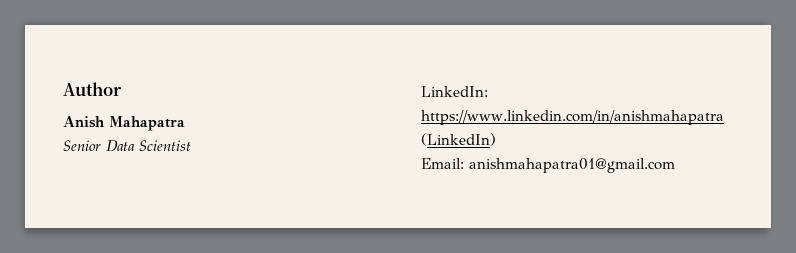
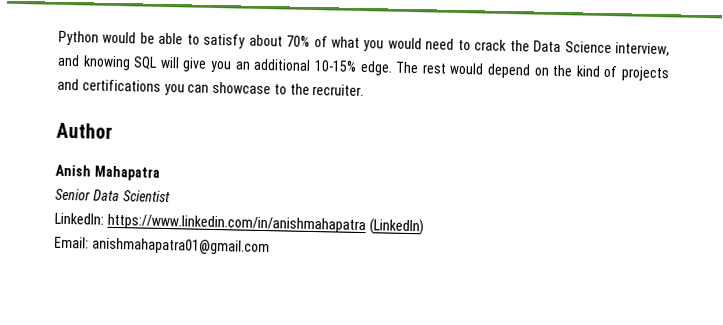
(63, 89) none -> [58,30,671,57] [57,54,670,82] [57,78,365,97] Python would be able to satisfy about 70% of what you would need to crack the Data Science interview, and knowing SQL will give you an additional 10-15% edge. The rest would depend on the kind of projects and certifications you can showcase to the recruiter. //

